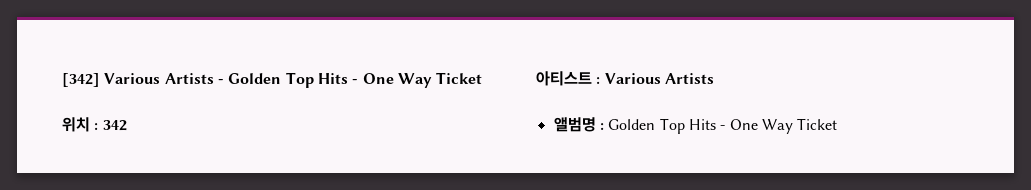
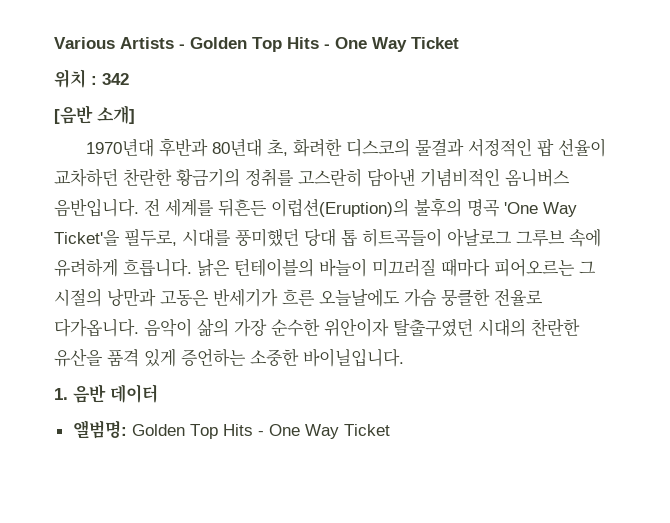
[62,73,100,87] [342] -> (54, 43) none
[536,71,714,86] [553,117,604,132] 아티스트 : Various Artists // 앨범명 : -> [54,105,135,124] [86,138,607,157] [54,168,570,187] [54,198,577,217] [54,228,601,247] [54,258,596,277] [54,288,543,307] [54,318,580,337] [54,348,404,367] [54,384,158,403] [72,420,127,439] [음반 소개] // 1970년대 후반과 80년대 초, 화려한 디스코의 물결과 서정적인 팝 선율이 교차하던 찬란한 황금기의 정취를 고스란히 담아낸 기념비적인 옴니버스 음반입니다. 전 세계를 뒤흔든 이럽션(Eruption)의 불후의 명곡 'One Way Ticket'을 필두로, 시대를 풍미했던 당대 톱 히트곡들이 아날로그 그루브 속에 유려하게 흐릅니다. 낡은 턴테이블의 바늘이 미끄러질 때마다 피어오르는 그 시절의 낭만과 고동은 반세기가 흐른 오늘날에도 가슴 뭉클한 전율로 다가옵니다. 음악이 삶의 가장 순수한 위안이자 탈출구였던 시대의 찬란한 유산을 품격 있게 증언하는 소중한 바이닐입니다. // 1. 음반 데이터 // 앨범명:

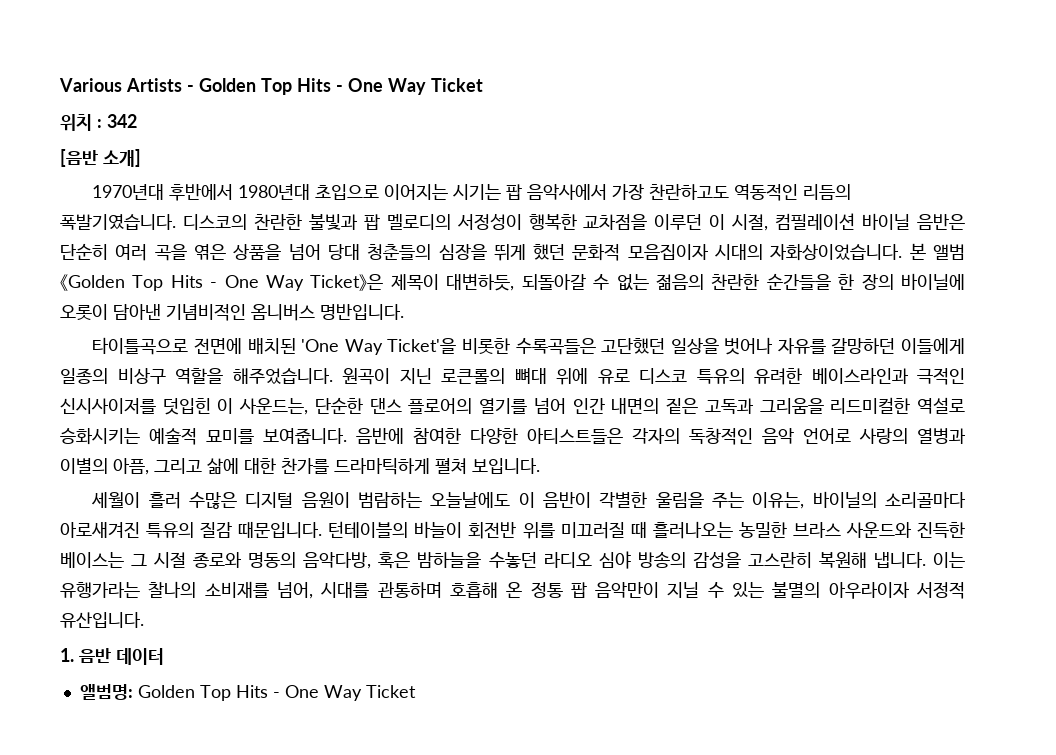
[159,138,607,157] [54,168,570,187] [54,198,577,217] [54,228,601,247] [54,258,596,277] [54,288,543,307] [54,318,580,337] [54,348,404,367] 후반과 80년대 초, 화려한 디스코의 물결과 서정적인 팝 선율이 교차하던 찬란한 황금기의 정취를 고스란히 담아낸 기념비적인 옴니버스 음반입니다. 전 세계를 뒤흔든 이럽션(Eruption)의 불후의 명곡 'One Way Ticket'을 필두로, 시대를 풍미했던 당대 톱 히트곡들이 아날로그 그루브 속에 유려하게 흐릅니다. 낡은 턴테이블의 바늘이 미끄러질 때마다 피어오르는 그 시절의 낭만과 고동은 반세기가 흐른 오늘날에도 가슴 뭉클한 전율로 다가옵니다. 음악이 삶의 가장 순수한 위안이자 탈출구였던 시대의 찬란한 유산을 품격 있게 증언하는 소중한 바이닐입니다. -> [169,184,852,201] [60,213,966,231] [60,243,965,261] [60,273,965,291] [60,304,404,321] [92,337,966,355] [60,368,965,385] [60,397,966,415] [60,427,966,445] [60,458,540,475] [91,491,967,509] [60,521,965,539] [60,551,965,569] [60,581,965,599] [60,612,144,628] 후반에서 1980년대 초입으로 이어지는 시기는 팝 음악사에서 가장 찬란하고도 역동적인 리듬의 폭발기였습니다. 디스코의 찬란한 불빛과 팝 멜로디의 서정성이 행복한 교차점을 이루던 이 시절, 컴필레이션 바이닐 음반은 단순히 여러 곡을 엮은 상품을 넘어 당대 청춘들의 심장을 뛰게 했던 문화적 모음집이자 시대의 자화상이었습니다. 본 앨범《Golden Top Hits - One Way Ticket》은 제목이 대변하듯, 되돌아갈 수 없는 젊음의 찬란한 순간들을 한 장의 바이닐에 오롯이 담아낸 기념비적인 옴니버스 명반입니다. // 타이틀곡으로 전면에 배치된 'One Way Ticket'을 비롯한 수록곡들은 고단했던 일상을 벗어나 자유를 갈망하던 이들에게 일종의 비상구 역할을 해주었습니다. 원곡이 지닌 로큰롤의 뼈대 위에 유로 디스코 특유의 유려한 베이스라인과 극적인 신시사이저를 덧입힌 이 사운드는, 단순한 댄스 플로어의 열기를 넘어 인간 내면의 짙은 고독과 그리움을 리드미컬한 역설로 승화시키는 예술적 묘미를 보여줍니다. 음반에 참여한 다양한 아티스트들은 각자의 독창적인 음악 언어로 사랑의 열병과 이별의 아픔, 그리고 삶에 대한 찬가를 드라마틱하게 펼쳐 보입니다. // 세월이 흘러 수많은 디지털 음원이 범람하는 오늘날에도 이 음반이 각별한 울림을 주는 이유는, 바이닐의 소리골마다 아로새겨진 특유의 질감 때문입니다. 턴테이블의 바늘이 회전반 위를 미끄러질 때 흘러나오는 농밀한 브라스 사운드와 진득한 베이스는 그 시절 종로와 명동의 음악다방, 혹은 밤하늘을 수놓던 라디오 심야 방송의 감성을 고스란히 복원해 냅니다. 이는 유행가라는 찰나의 소비재를 넘어, 시대를 관통하며 호흡해 온 정통 팝 음악만이 지닐 수 있는 불멸의 아우라이자 서정적 유산입니다.

